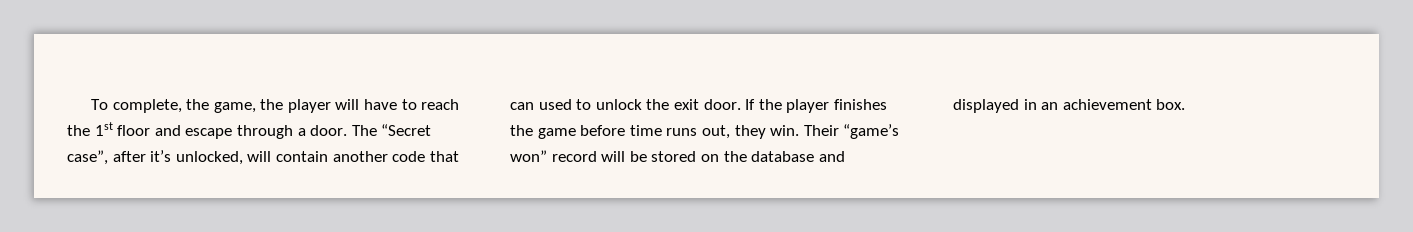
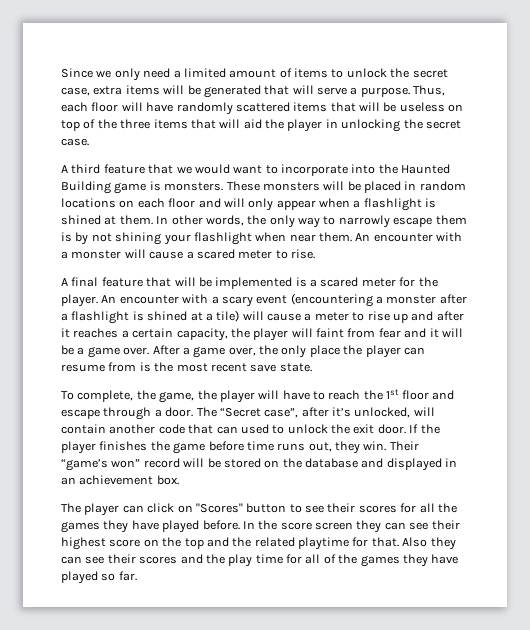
(90, 104) none -> [61,68,448,81] [61,85,446,98] [61,102,464,115] [61,119,461,132] [61,138,89,146] [61,164,451,176] [61,181,466,194] [61,198,437,211] [61,215,467,228] [61,232,463,245] [61,249,315,259] [61,277,438,289] [61,293,467,307] [61,310,464,324] [61,328,463,341] [61,345,425,358] [61,362,312,372] Since we only need a limited amount of items to unlock the secret case, extra items will be generated that will serve a purpose. Thus, each floor will have randomly scattered items that will be useless on top of the three items that will aid the player in unlocking the secret case. // A third feature that we would want to incorporate into the Haunted Building game is monsters. These monsters will be placed in random locations on each floor and will only appear when a flashlight is shined at them. In other words, the only way to narrowly escape them is by not shining your flashlight when near them. An encounter with a monster will cause a scared meter to rise. // A final feature that will be implemented is a scared meter for the player. An encounter with a scary event (encountering a monster after a flashlight is shined at a tile) will cause a meter to rise up and after it reaches a certain capacity, the player will faint from fear and it will be a game over. After a game over, the only place the player can resume from is the most recent save state. //
(1186, 104) none -> [61,503,457,516] [61,520,460,533] [61,537,456,550] [61,554,459,567] [61,571,137,584] // The player can click on "Scores" button to see their scores for all the games they have played before. In the score screen they can see their highest score on the top and the related playtime for that. Also they can see their scores and the play time for all of the games they have played so far.

